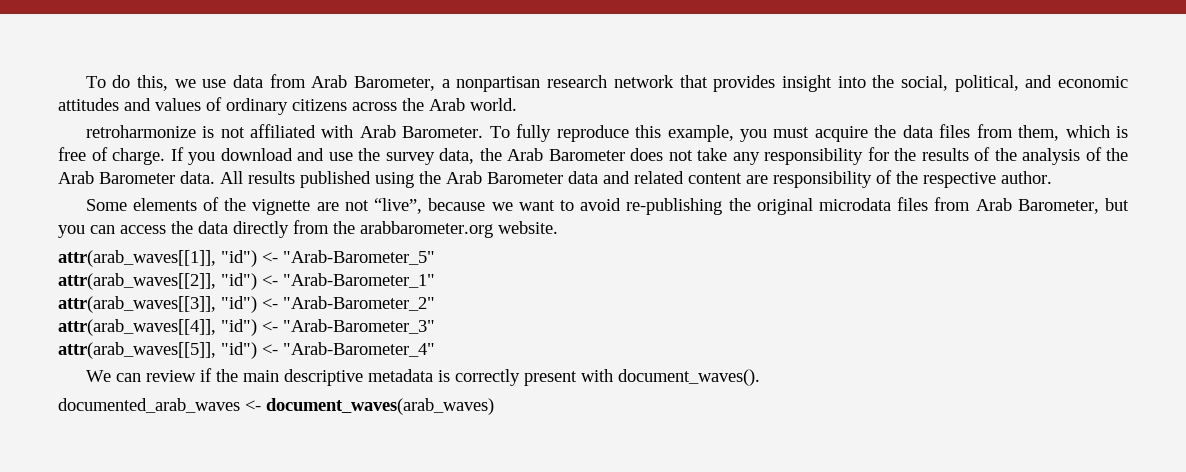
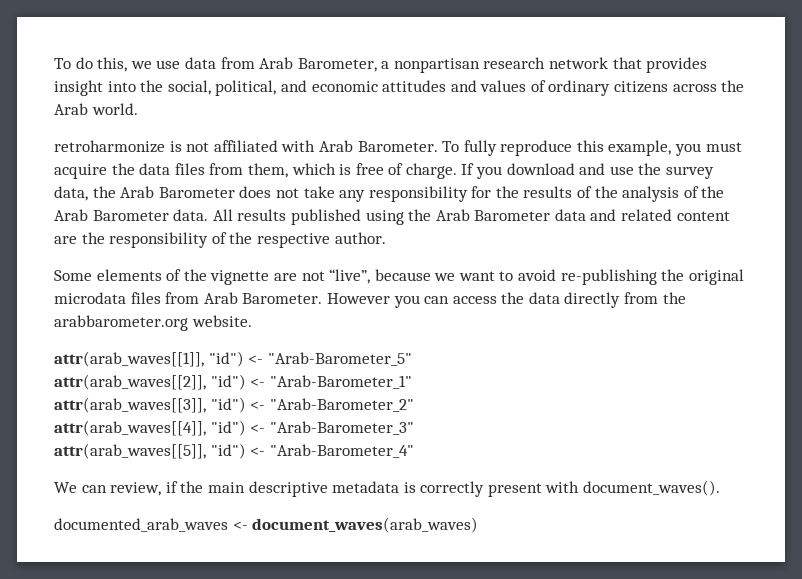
(768, 179) none -> [81,232,105,244] the
[1017,198,1130,214] Barometer, but -> [242,293,390,304] Barometer. However
[145,370,196,382] review -> [110,482,162,496] review,

